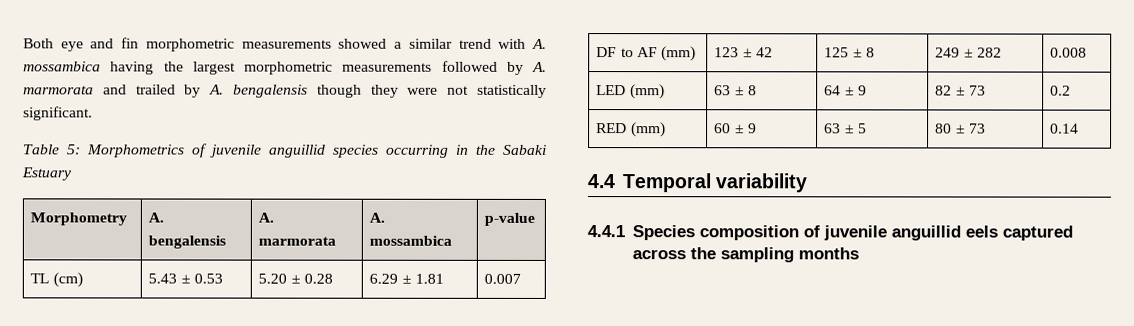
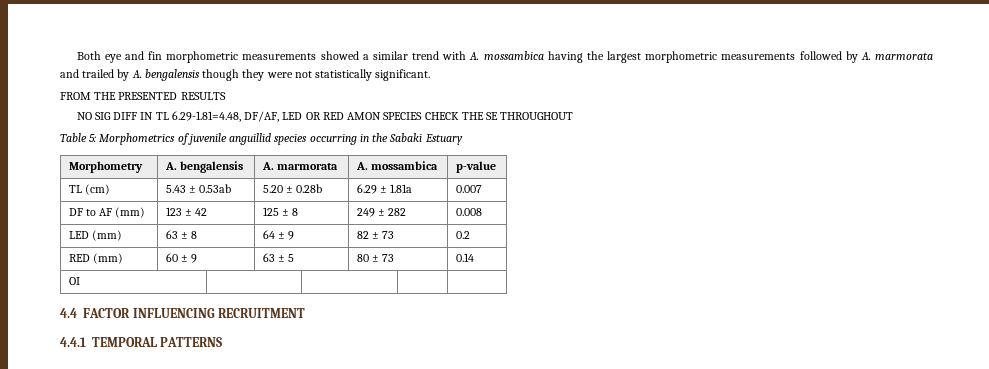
(93, 113) none -> [60,92,226,100] [76,111,574,122] // FROM THE PRESENTED RESULTS // NO SIG DIFF IN TL 6.29-1.81=4.48, DF/AF, LED OR RED AMON SPECIES CHECK THE SE THROUGHOUT
[193,273,223,284] 0.53 -> [199,184,232,193] 0.53ab
[303,273,333,284] 0.28 -> [296,184,323,193] 0.28b
[414,273,444,284] 1.81 -> [390,184,413,193] 1.81a
(1080, 128) none -> [68,277,80,285] // OI | | | |
[621,173,808,193] [587,225,1073,241] [631,247,859,263] Temporal variability // 4.4.1 Species composition of juvenile anguillid eels captured across the sampling months -> [83,308,306,318] [60,337,223,347] FACTOR INFLUENCING RECRUITMENT // 4.4.1 TEMPORAL PATTERNS

